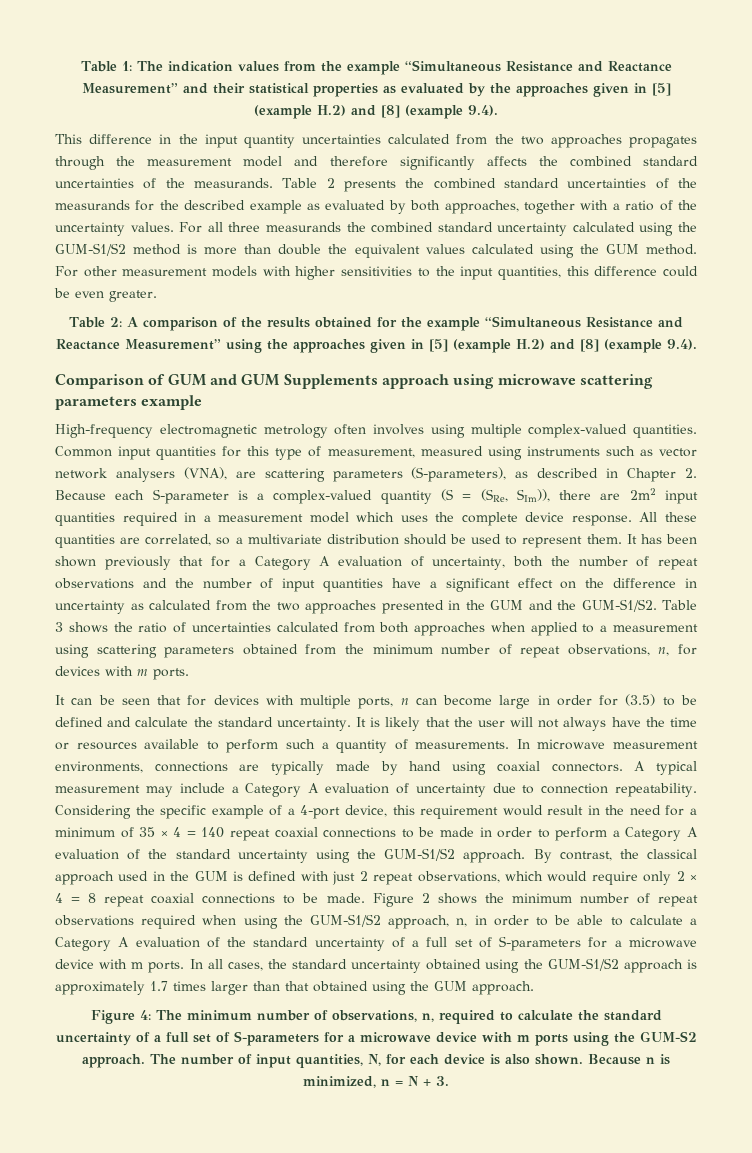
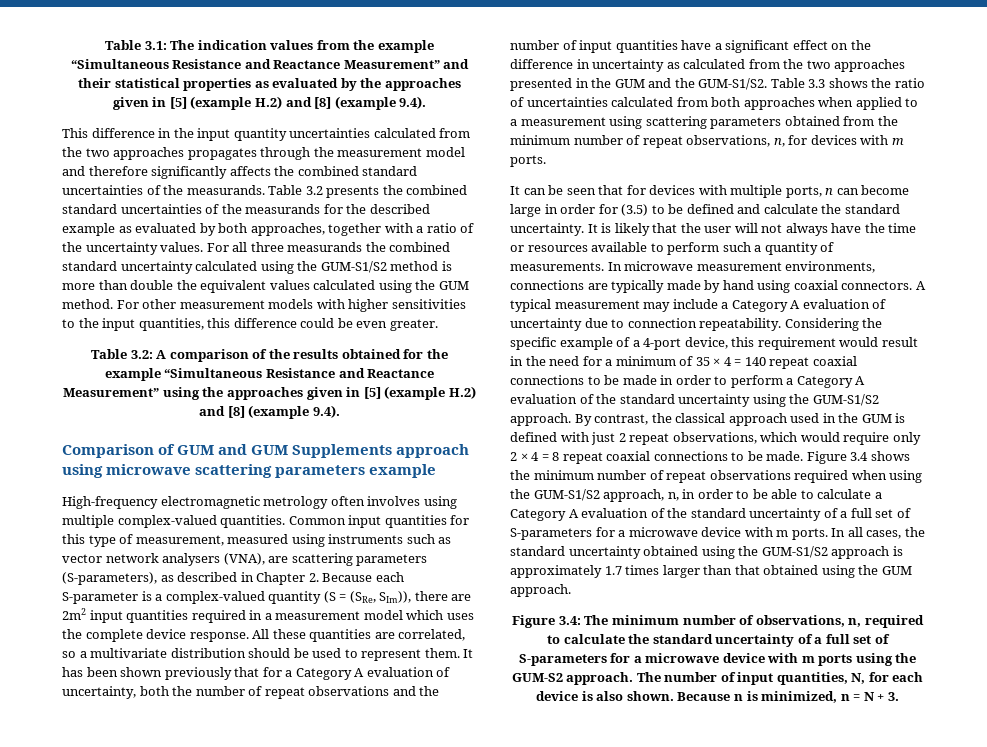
[80,61,132,72] Table 1: -> [105,40,167,50] Table 3.1:
[326,178,335,188] 2 -> [305,186,323,195] 3.2
[109,317,122,327] 2: -> [130,350,153,359] 3.2:
[55,622,63,632] 3 -> [808,79,826,88] 3.3
[421,893,430,903] 2 -> [850,452,869,461] 3.4
[139,1010,151,1020] 4: -> [558,616,581,625] 3.4:

